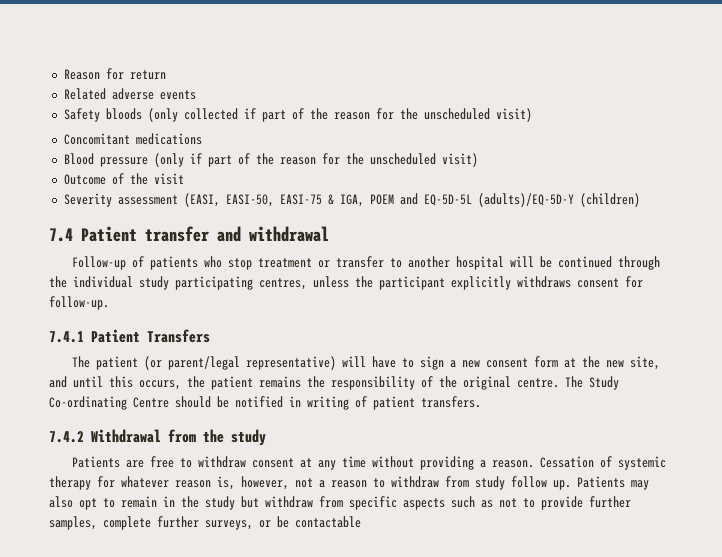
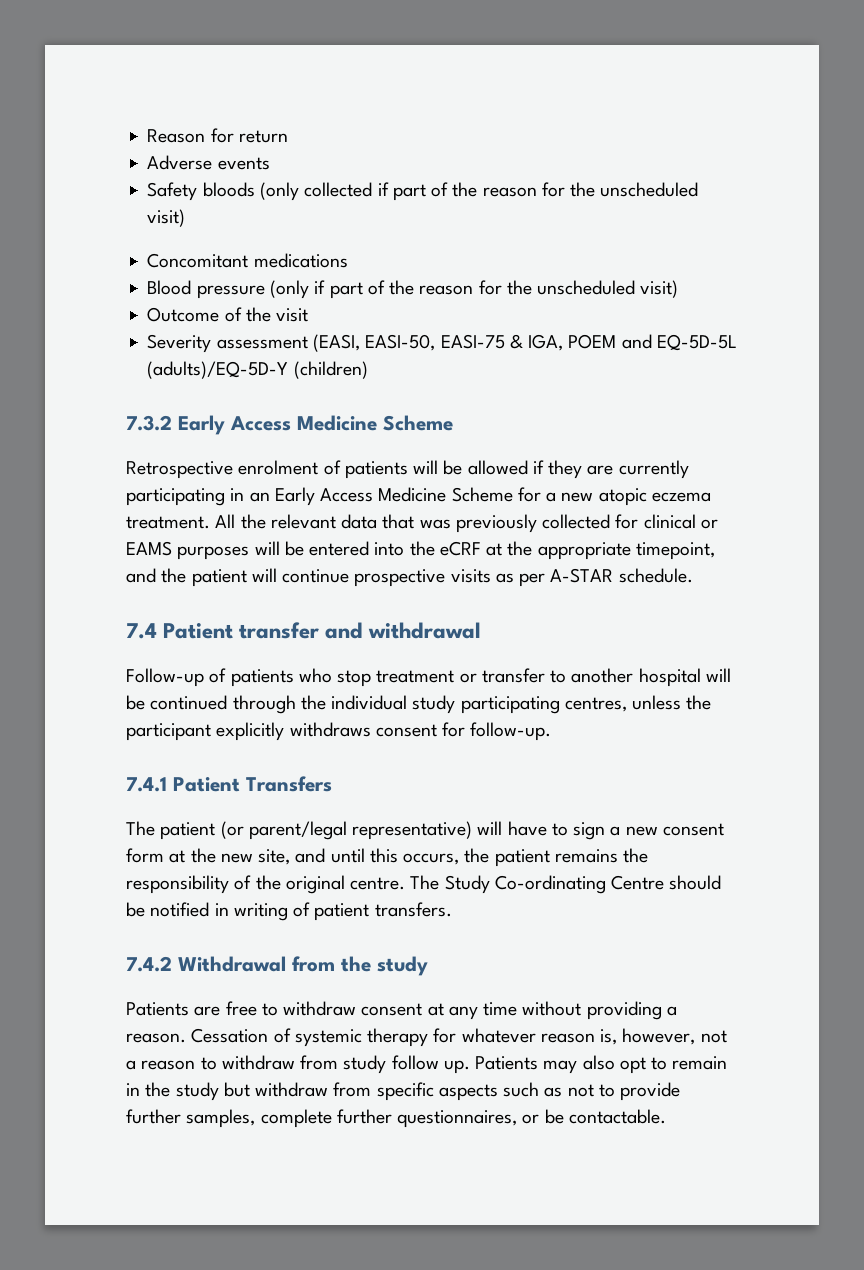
[63,88,154,100] Related adverse -> [147,155,213,170] Adverse
(640, 200) none -> [126,415,453,435] [126,460,689,479] [126,487,711,506] [126,514,718,533] [126,541,715,560] [126,568,693,587] // 7.3.2 Early Access Medicine Scheme // Retrospective enrolment of patients will be allowed if they are currently participating in an Early Access Medicine Scheme for a new atopic eczema treatment. All the relevant data that was previously collected for clinical or EAMS purposes will be entered into the eCRF at the appropriate timepoint, and the patient will continue prospective visits as per A-STAR schedule.
[205,520,253,530] surveys, -> [397,1110,518,1128] questionnaires,
[295,516,361,528] contactable -> [568,1109,666,1124] contactable.

